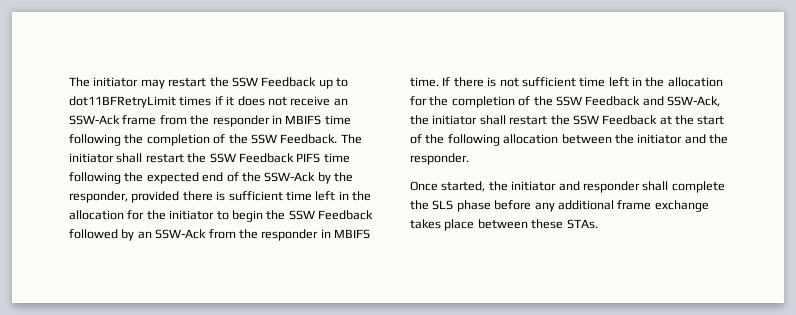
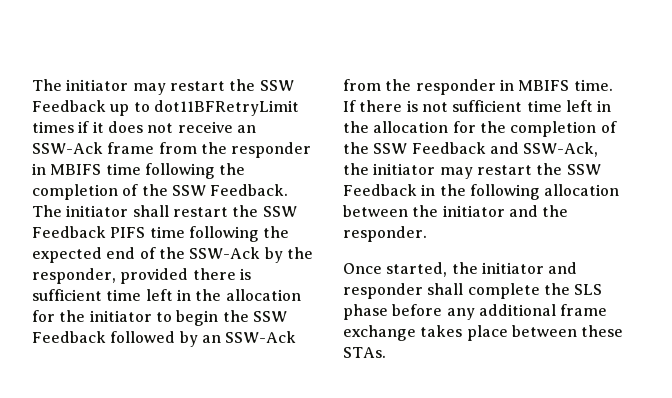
[479,115,725,125] [410,134,422,144] shall restart the SSW Feedback at the start of -> [439,163,601,179] [343,184,436,196] may restart the SSW Feedback in

